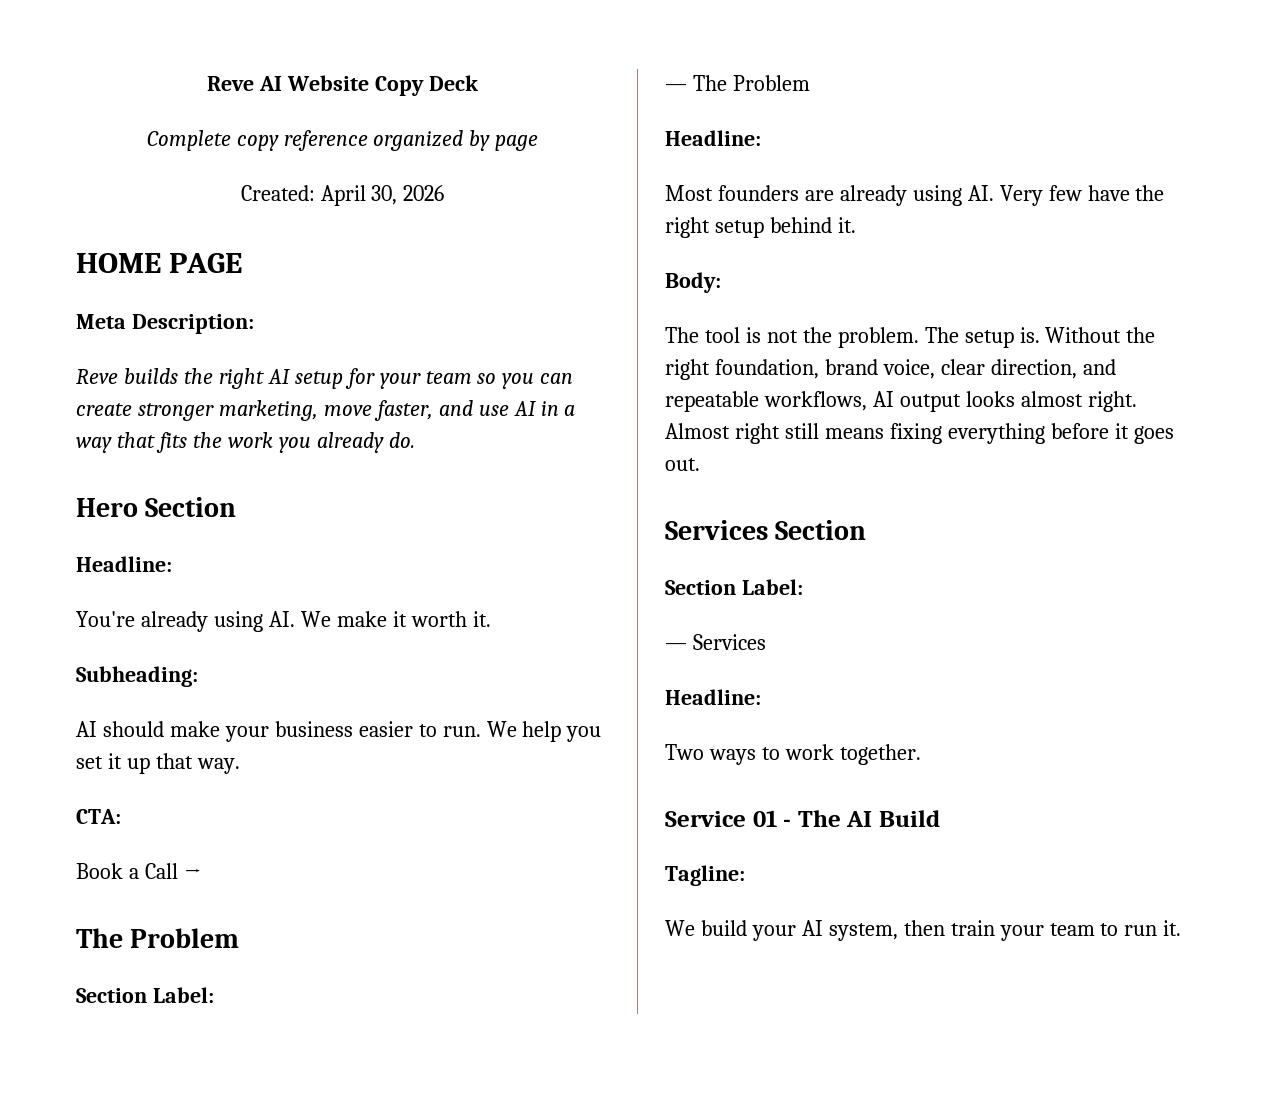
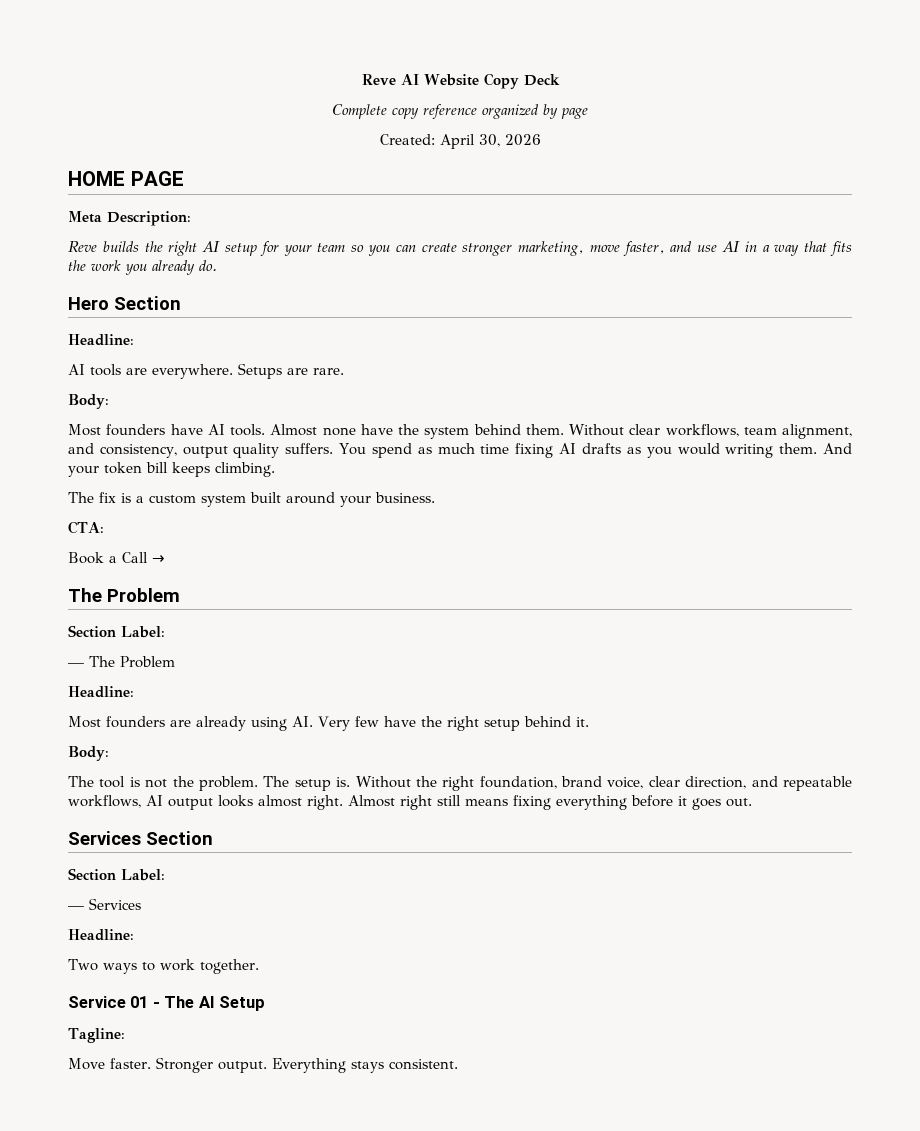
[76,611,491,632] [76,666,198,687] [76,721,602,742] [76,753,240,774] You're already using AI. We make it worth it. // Subheading: // AI should make your business easier to run. We help you set it up that way. -> [68,363,344,379] [68,394,109,409] [68,424,852,439] [68,443,853,458] [68,462,275,477] [68,492,435,507] AI tools are everywhere. Setups are rare. // Body: // Most founders have AI tools. Almost none have the system behind them. Without clear workflows, team alignment, and consistency, output quality suffers. You spend as much time fixing AI drafts as you would writing them. And your token bill keeps climbing. // The fix is a custom system built around your business.
[879,810,941,827] Build -> [219,996,266,1011] Setup
[665,920,1182,941] We build your AI system, then train your team to run it. -> [68,1057,458,1073] Move faster. Stronger output. Everything stays consistent.

